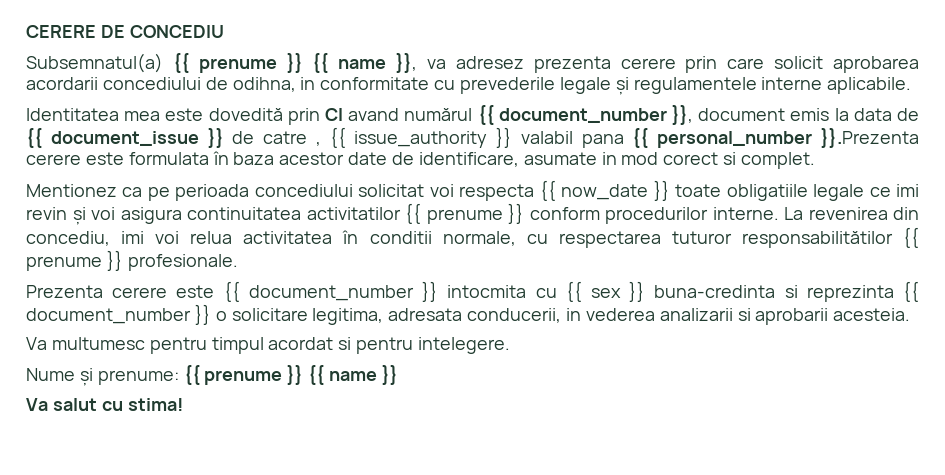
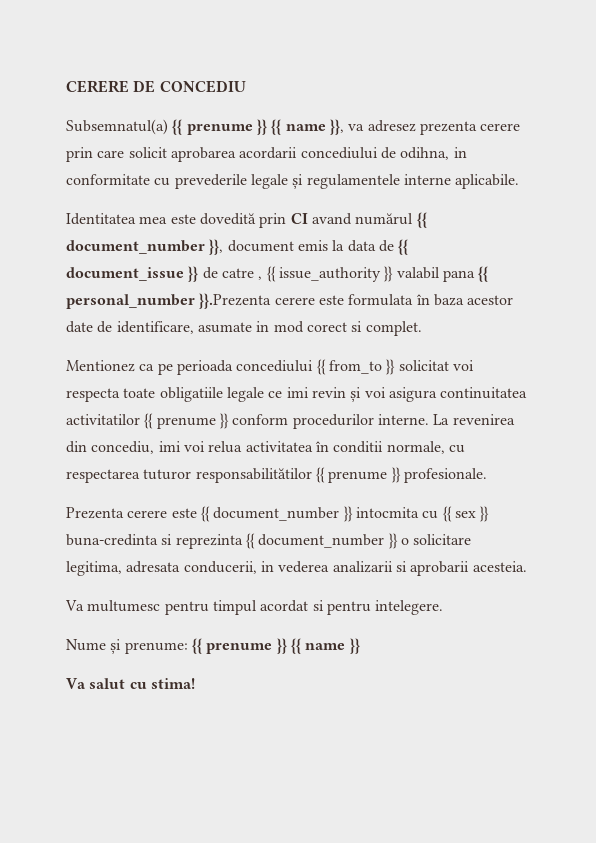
[358,180,670,201] solicitat voi respecta {{ now_date }} -> [316,359,474,375] [66,388,120,402] {{ from_to }} solicitat voi respecta

